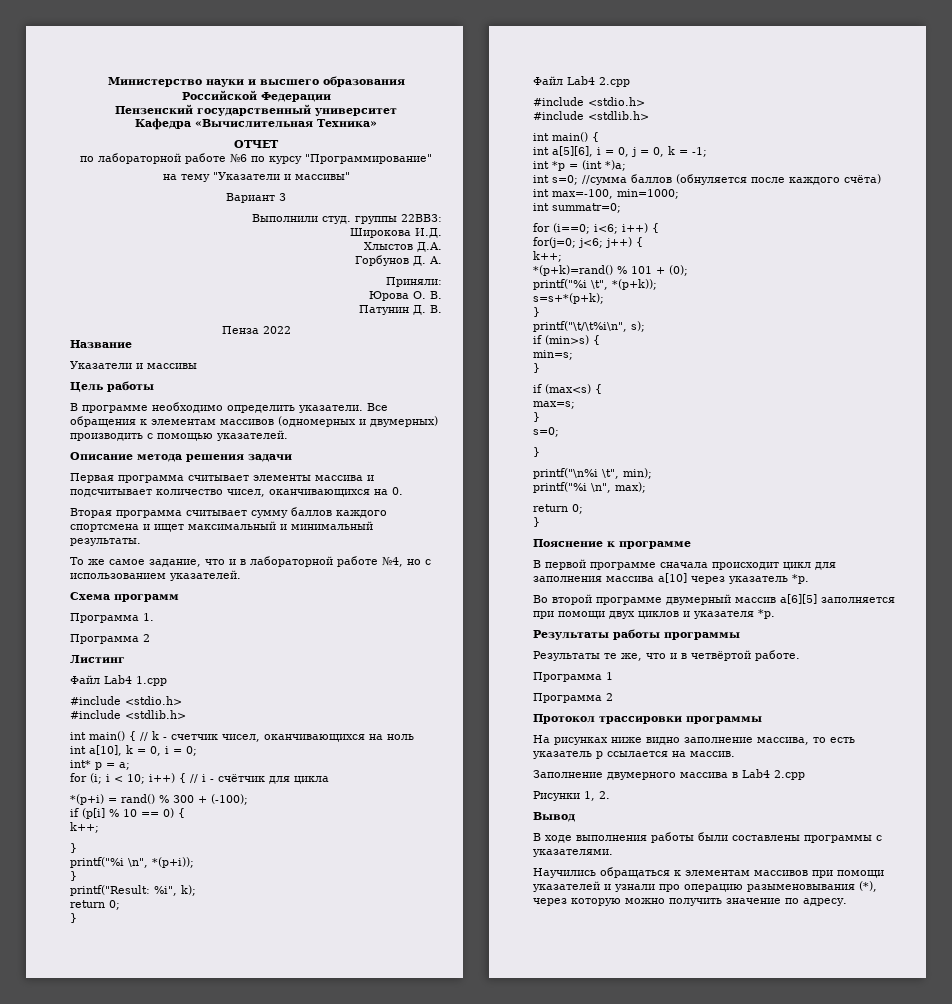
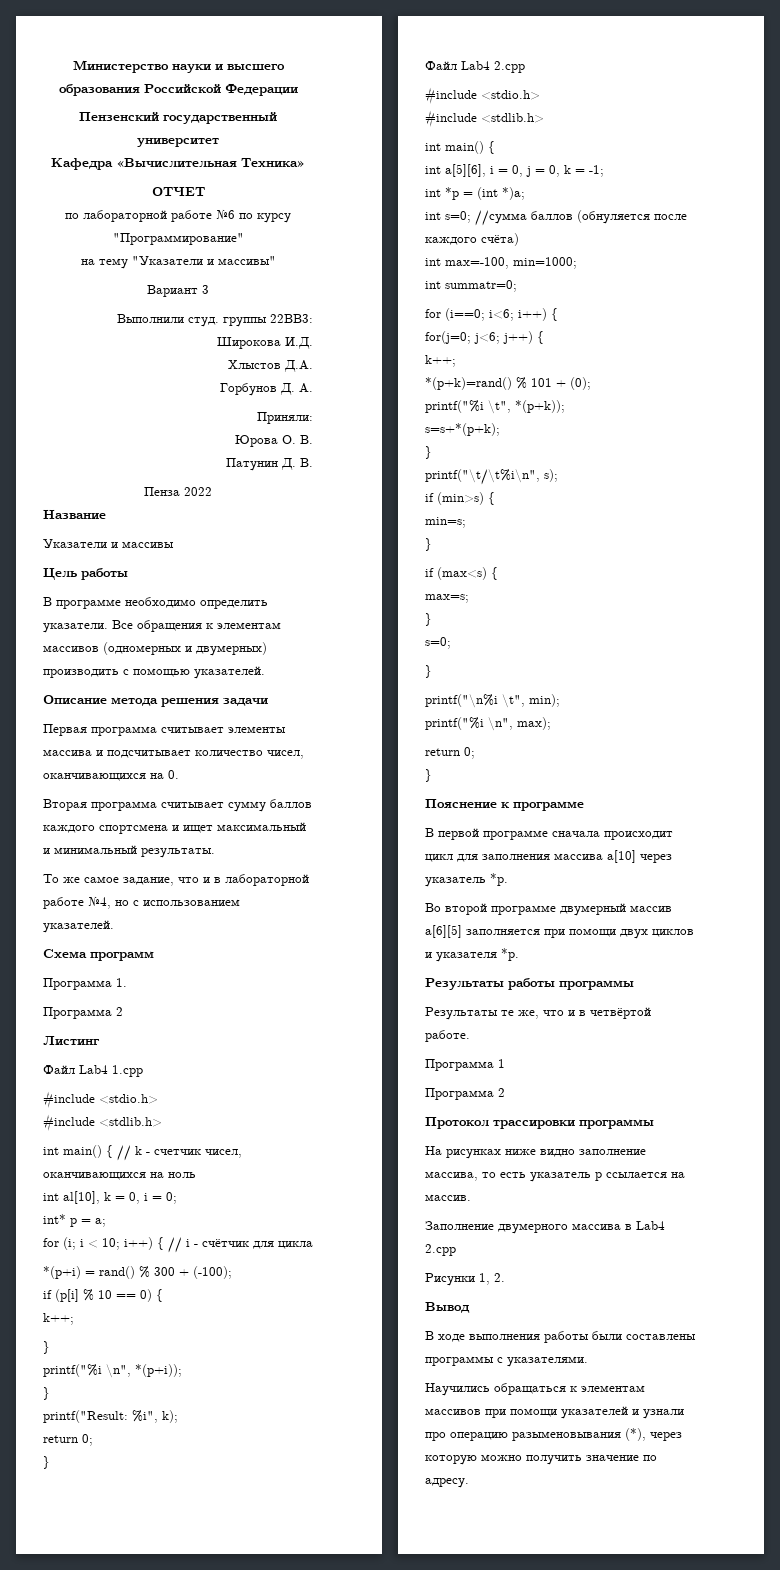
[89,745,122,756] a[10], -> [63,1191,100,1204] al[10],

